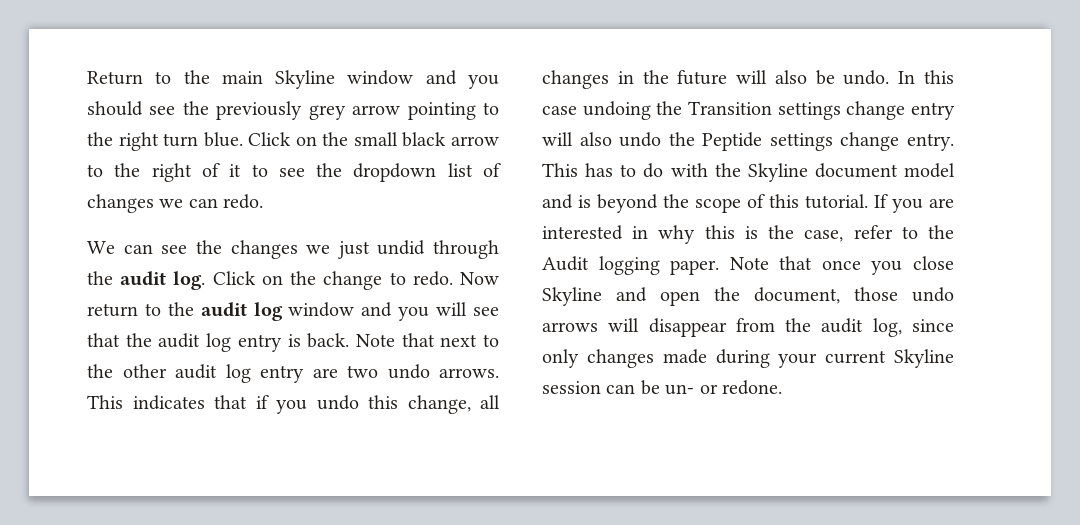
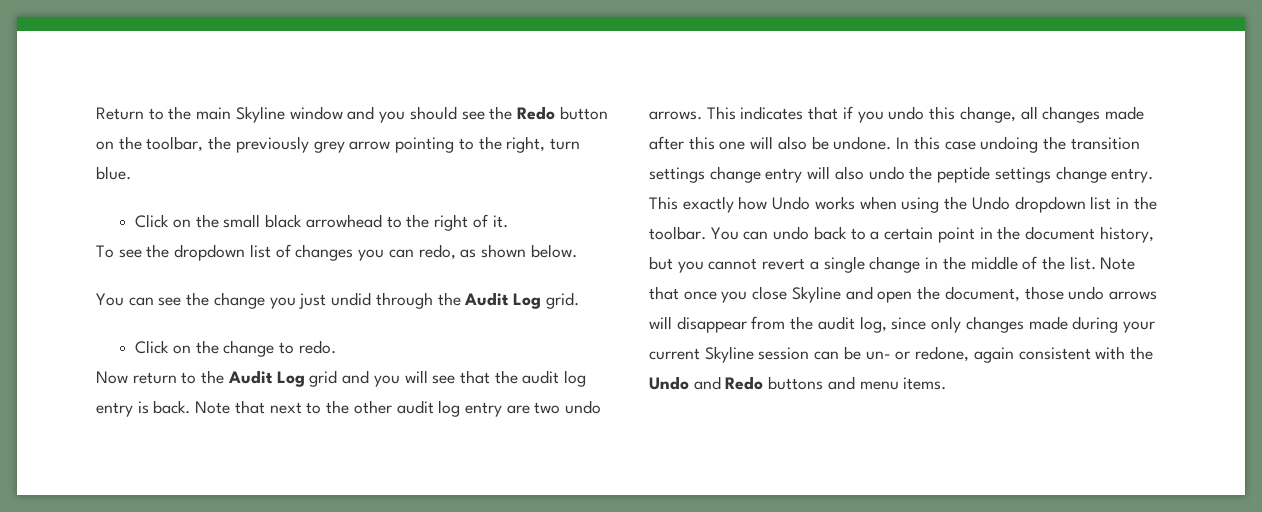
(209, 108) none -> [516,106,608,120] [96,136,232,152] Redo button on the toolbar, the
[118,132,159,151] right -> [506,136,546,153] right,
(243, 139) none -> (131, 173) //
[451,136,499,146] arrow -> [305,214,382,228] arrowhead
[229,164,268,177] it to -> [492,215,508,228] [96,245,114,258] it. // To
[159,194,264,209] [87,241,115,254] we can redo. // We -> [358,244,577,261] [96,293,124,306] you can redo, as shown below. // You
[230,240,331,259] changes we -> [213,292,296,309] change you
[120,271,206,290] audit log. -> [464,292,579,309] Audit Log grid. //
(453, 278) none -> (336, 347) //
[200,302,355,321] audit log window -> [227,370,338,387] Audit Log grid
[617,70,728,85] in the future -> [1104,106,1144,120] [649,136,746,150] made after this one
[843,70,890,85] undo. -> [833,136,892,150] undone.
[688,101,772,115] Transition -> [1070,137,1140,150] transition
[702,132,763,151] Peptide -> [937,166,991,183] peptide
[585,163,955,182] [542,194,954,213] [542,225,954,244] [542,256,720,275] has to do with the Skyline document model and is beyond the scope of this tutorial. If you are interested in why this is the case, refer to the Audit logging paper. -> [682,196,1157,213] [649,226,1154,243] [649,256,1096,273] exactly how Undo works when using the Undo dropdown list in the toolbar. You can undo back to a certain point in the document history, but you cannot revert a single change in the middle of the list.
[722,380,782,395] redone. -> [915,346,1153,363] [649,376,947,390] redone, again consistent with the Undo and Redo buttons and menu items.

